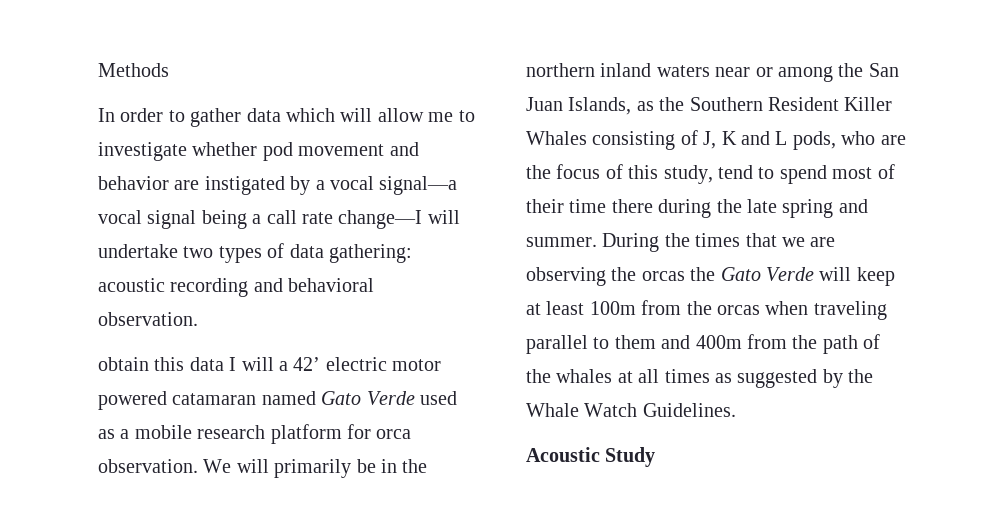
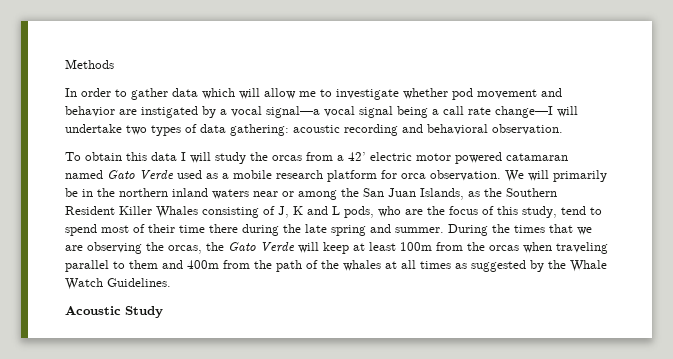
(198, 319) none -> [65,152,81,161] To
(274, 364) none -> [215,152,333,164] study the orcas from
[641,271,685,281] orcas -> [168,245,202,254] orcas,

